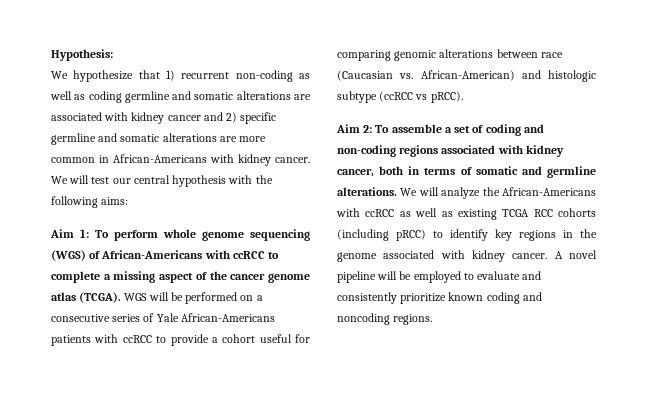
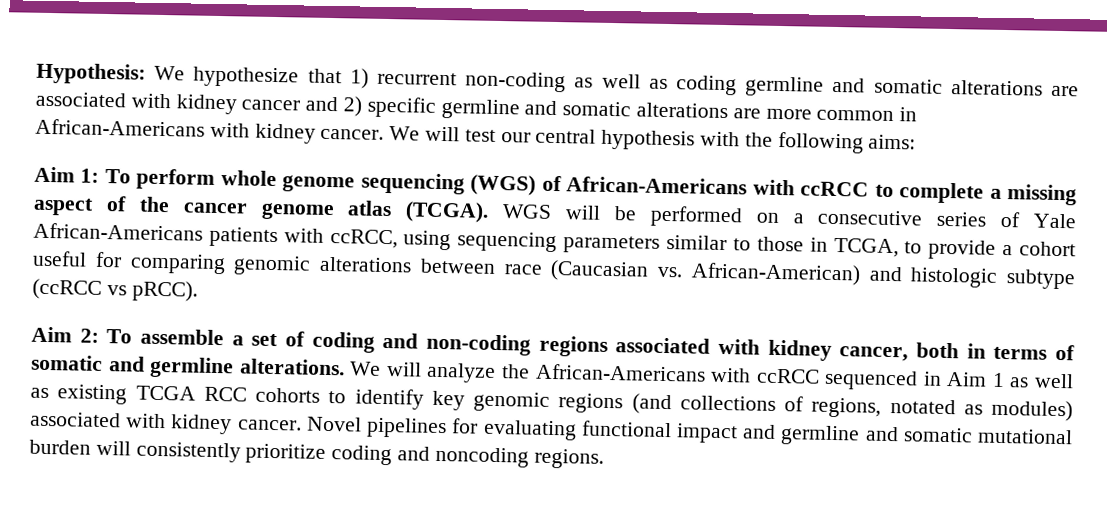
(113, 55) // -> (146, 73) none
[122,335,152,343] ccRCC -> [329,228,899,258] ccRCC, using sequencing parameters similar to those in TCGA,
(395, 213) none -> [824,369,1005,391] sequenced in Aim 1
[337,229,426,241] (including pRCC) -> (320, 395) none
[519,229,597,241] [337,250,597,262] [337,271,542,283] regions in the genome associated with kidney cancer. A novel pipeline will be employed to evaluate and -> [473,391,1073,422] [30,411,1073,446] [29,439,131,456] genomic regions (and collections of regions, notated as modules) associated with kidney cancer. Novel pipelines for evaluating functional impact and germline and somatic mutational burden will
[448,292,484,301] known -> (327, 453) none

